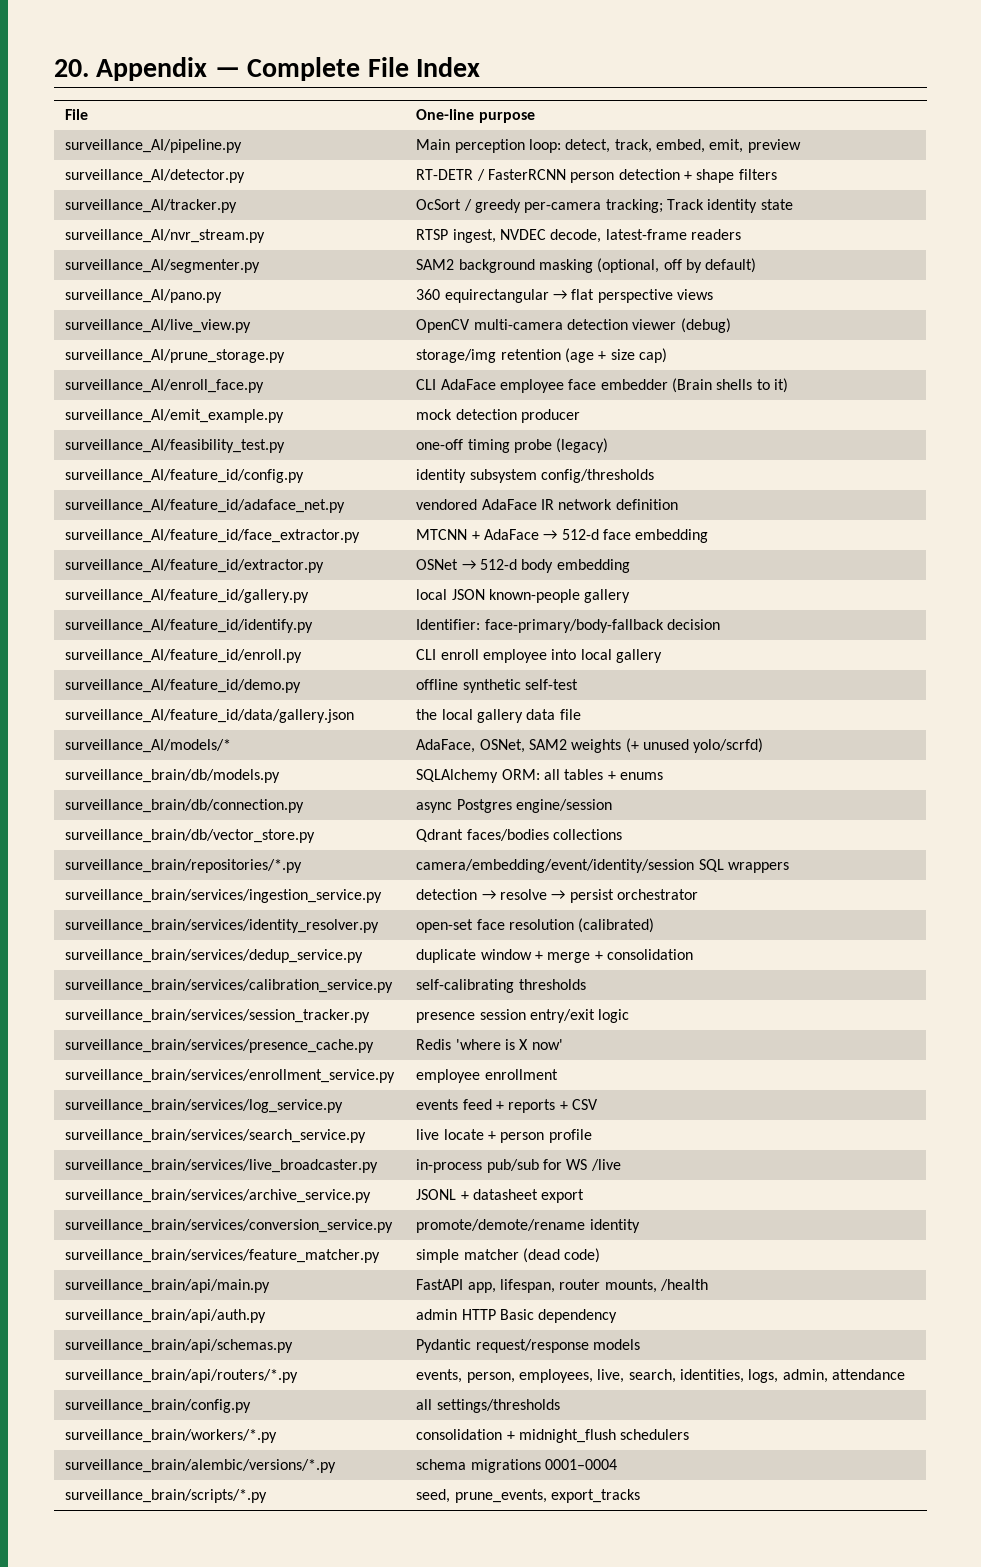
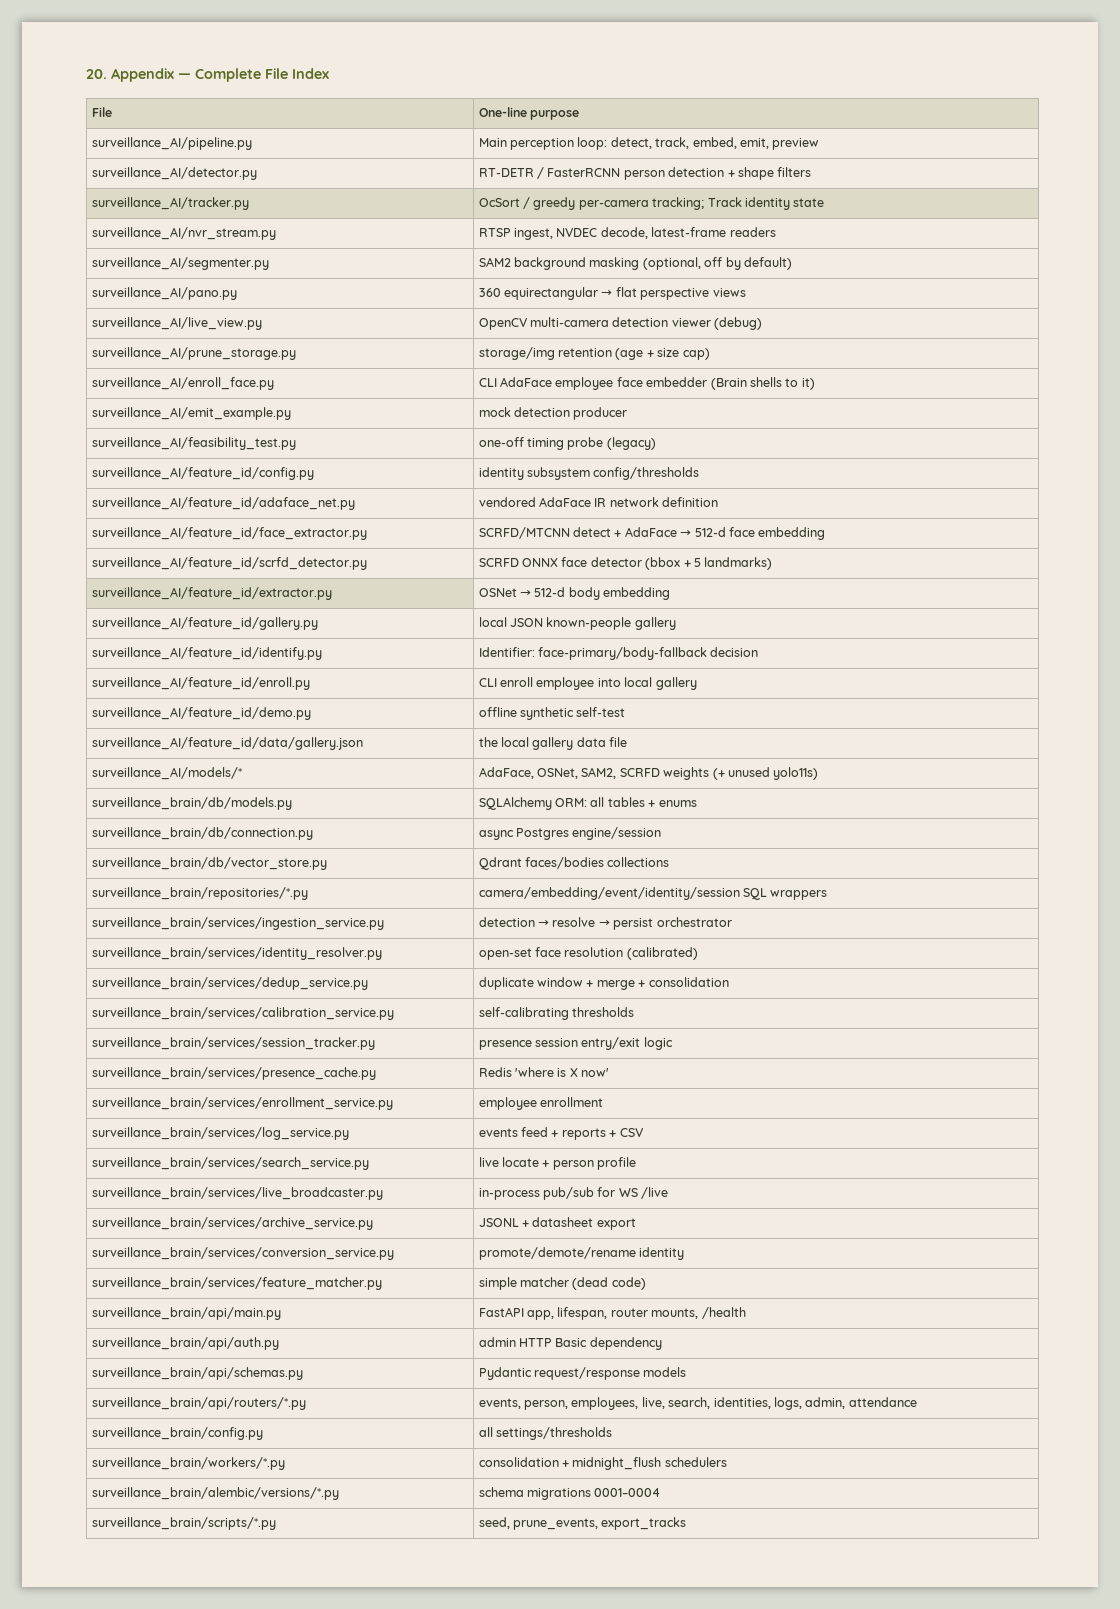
[416,529,468,540] MTCNN -> [478,527,612,539] SCRFD/MTCNN detect
(709, 536) none -> [91,557,367,570] [478,557,773,570] // surveillance_AI/feature_id/scrfd_detector.py | SCRFD ONNX face detector (bbox + 5 landmarks)
[528,739,567,750] SAM2 -> [581,767,660,779] SAM2, SCRFD
[693,738,764,753] yolo/scrfd) -> [773,767,819,780] yolo11s)

